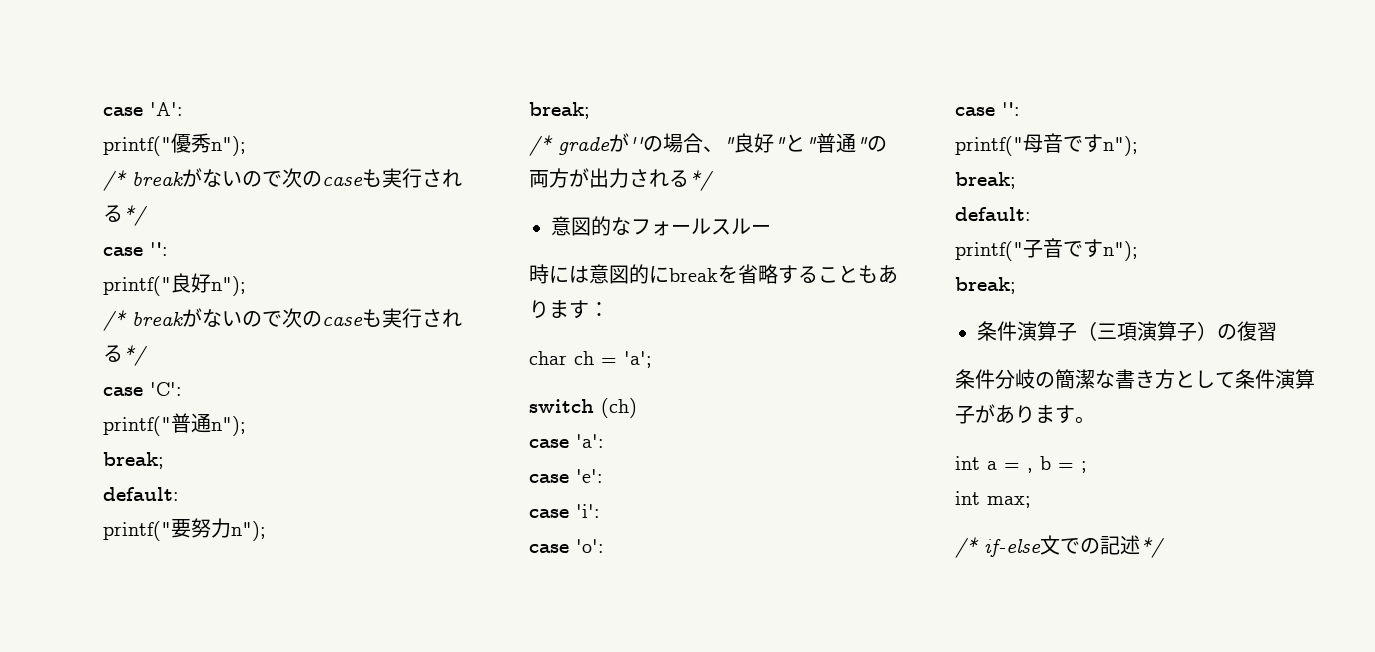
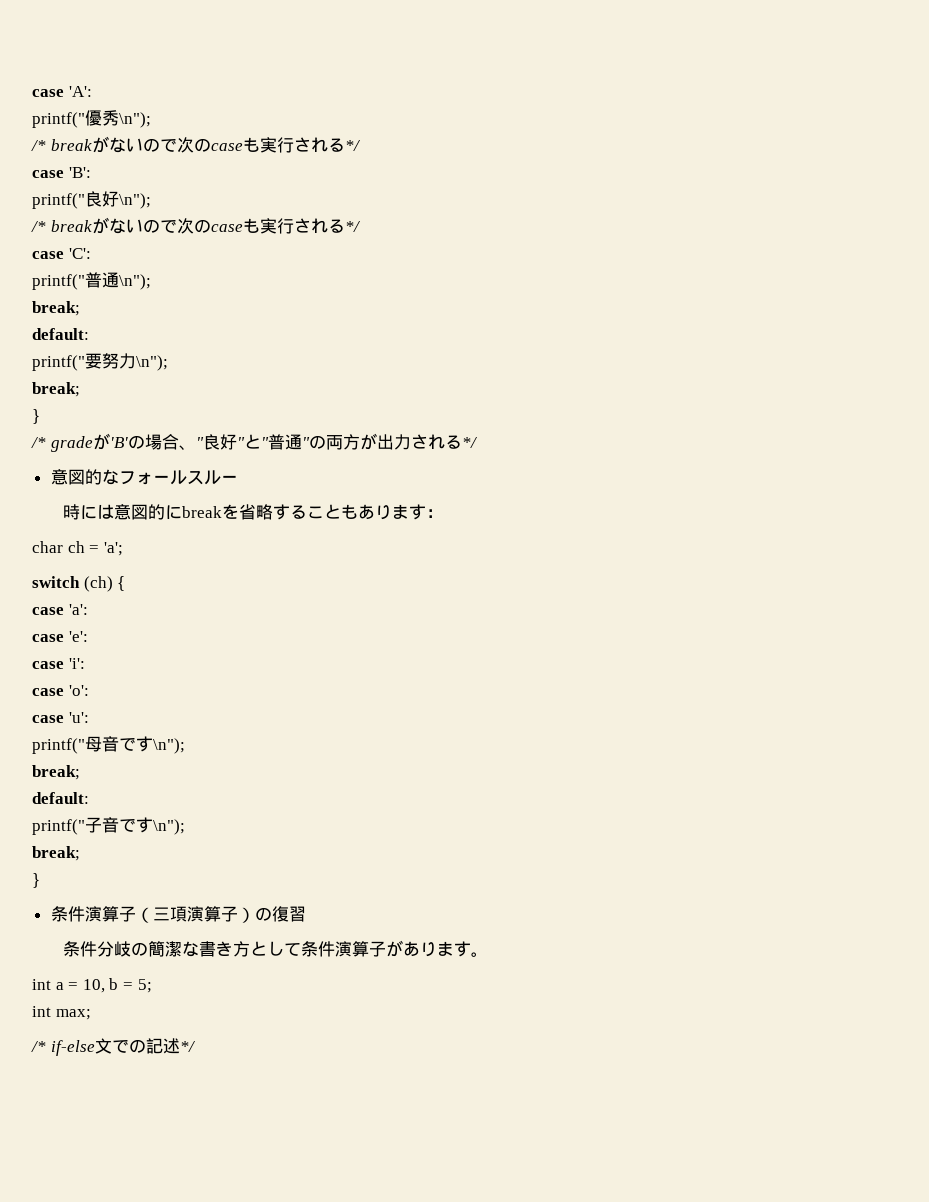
[211,136,246,156] n"); -> [119,112,151,128] \n");
[150,242,168,256] '': -> [68,167,91,178] 'B':
[211,276,246,296] n"); -> [119,193,151,209] \n");
[211,416,246,436] n"); -> [119,274,151,290] \n");
[231,521,266,541] [529,102,590,119] n"); // break; -> [136,355,168,371] [32,382,80,397] [32,409,40,424] \n"); // break; // }
[629,137,644,151] '' -> [109,437,128,448] 'B'
(637, 408) none -> [117,576,126,591] {
[1002,102,1020,116] '': -> [68,712,89,723] 'u':
[1103,136,1138,156] n"); -> [153,738,185,754] \n");
[1103,241,1138,261] [955,277,1016,294] n"); // break; -> [153,819,185,835] [32,846,80,861] [32,873,40,888] \n"); // break; // }
[1027,468,1033,473] , -> [82,979,105,993] 10,
[1081,461,1087,473] ; -> [137,979,152,993] 5;

